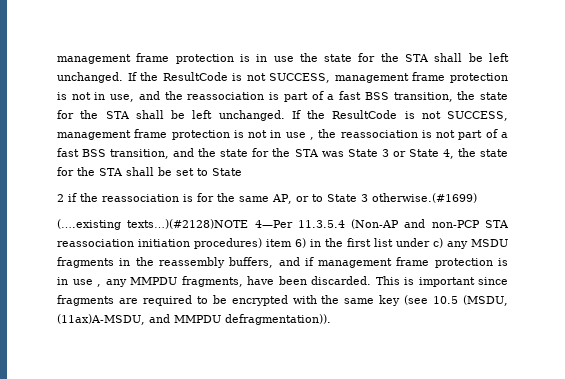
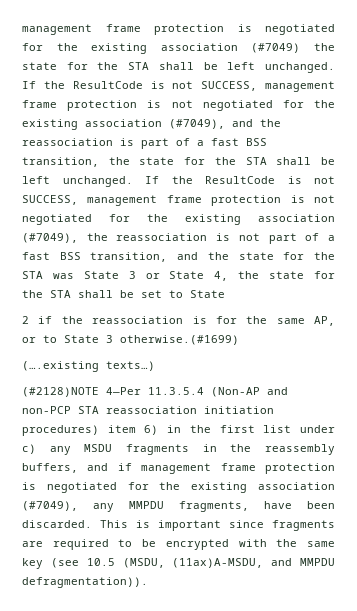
[57,53,294,64] management frame protection is in use -> [22,24,335,35] [22,43,301,54] management frame protection is negotiated for the existing association (#7049)
[94,92,135,102] in use, -> [202,100,335,111] [22,119,225,130] negotiated for the existing association (#7049),
[270,130,314,140] in use , -> [22,214,335,225] [22,233,78,243] negotiated for the existing association (#7049),
[127,219,249,229] texts…)(#2128)NOTE -> [106,361,155,371] [22,387,99,397] texts…) // (#2128)NOTE
[57,277,101,287] in use , -> [46,482,335,493] [22,501,78,511] negotiated for the existing association (#7049),

